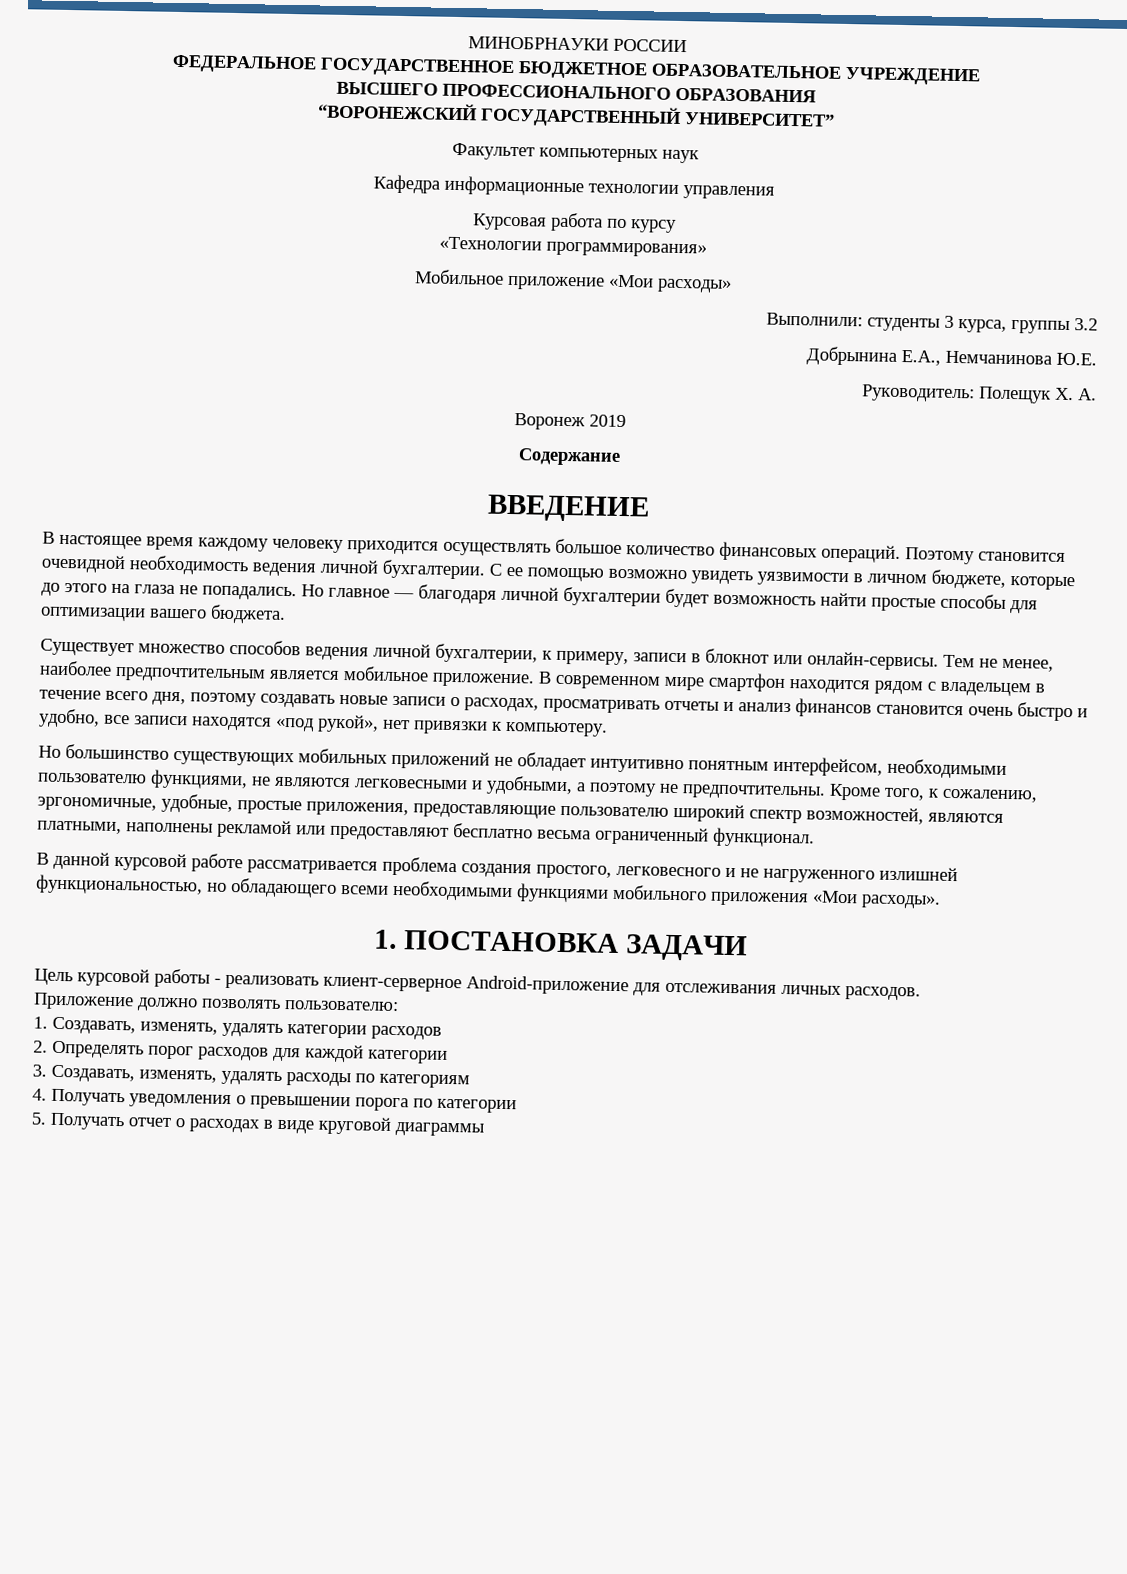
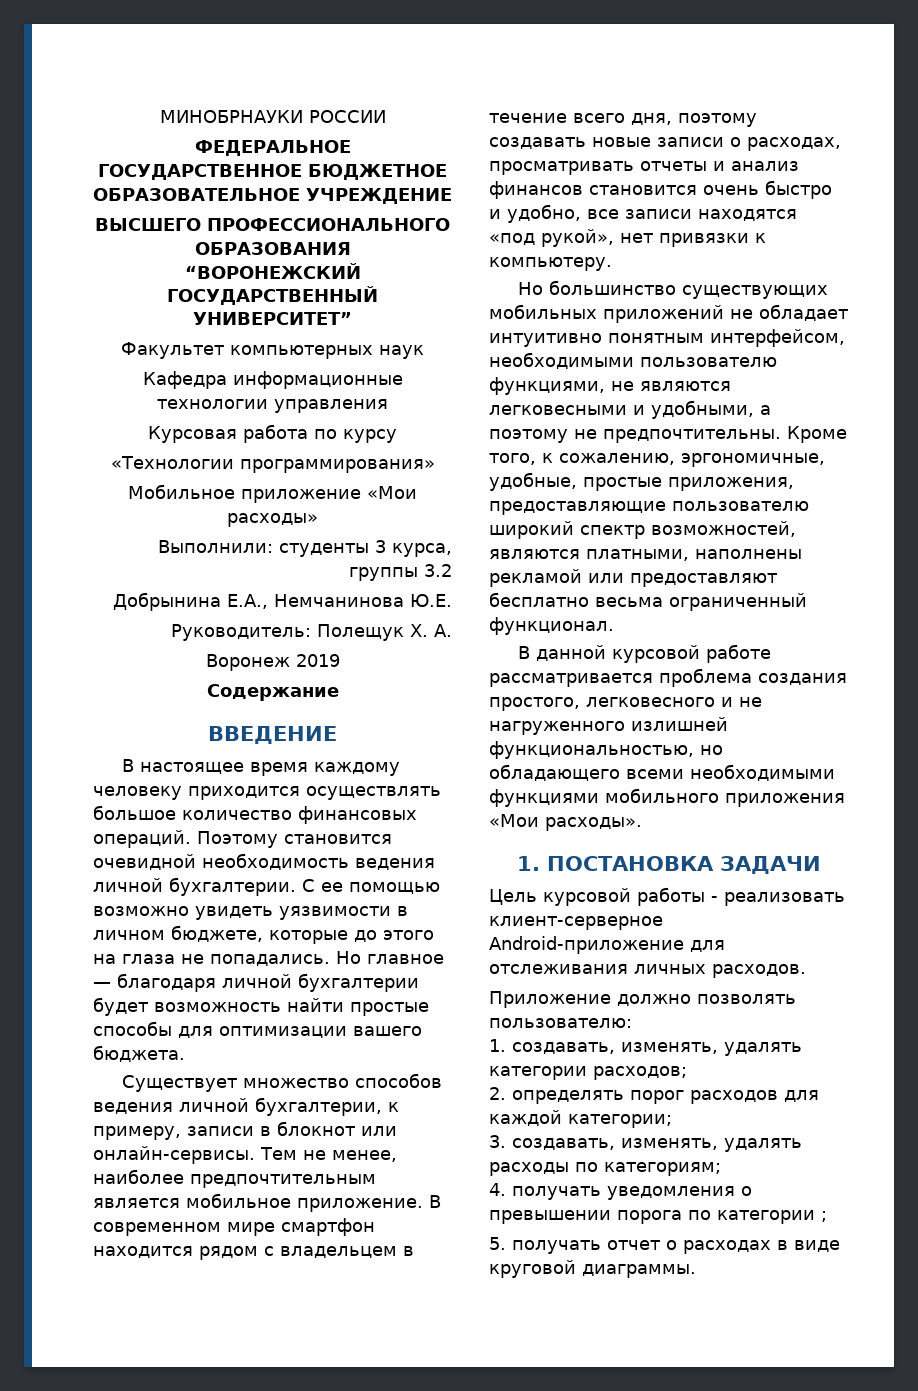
[52,1016,136,1035] Создавать, -> [512,1042,615,1054] создавать,
[371,1025,442,1040] расходов -> [593,1066,687,1080] расходов;
[52,1040,144,1059] Определять -> [512,1090,624,1104] определять
[368,1049,448,1064] категории -> [568,1114,672,1128] категории;
[51,1064,135,1083] Создавать, -> [512,1138,615,1150] создавать,
[379,1073,470,1089] категориям -> [604,1162,721,1176] категориям;
[51,1088,125,1107] Получать -> [512,1186,601,1200] получать
(517, 1106) none -> [821,1211,827,1222] ;
[50,1112,125,1131] Получать -> [512,1240,601,1254] получать
[395,1122,484,1137] диаграммы -> [582,1264,696,1278] диаграммы.

